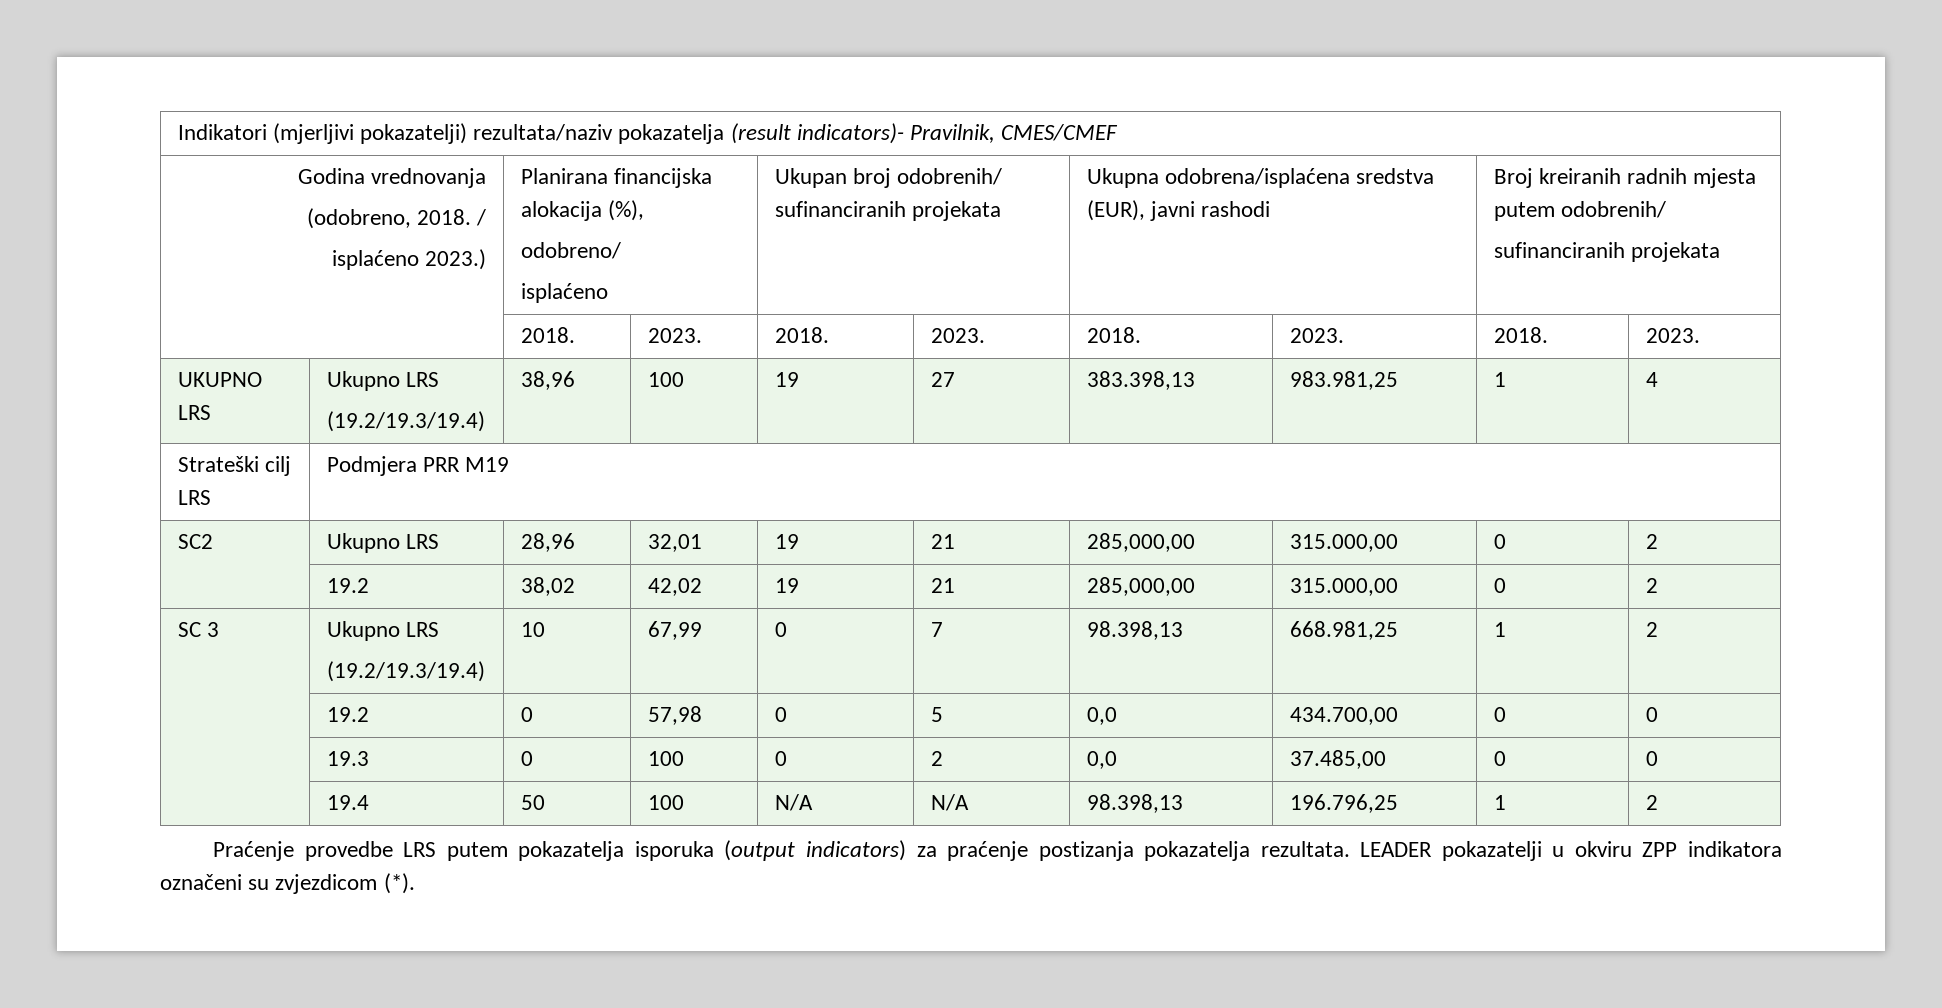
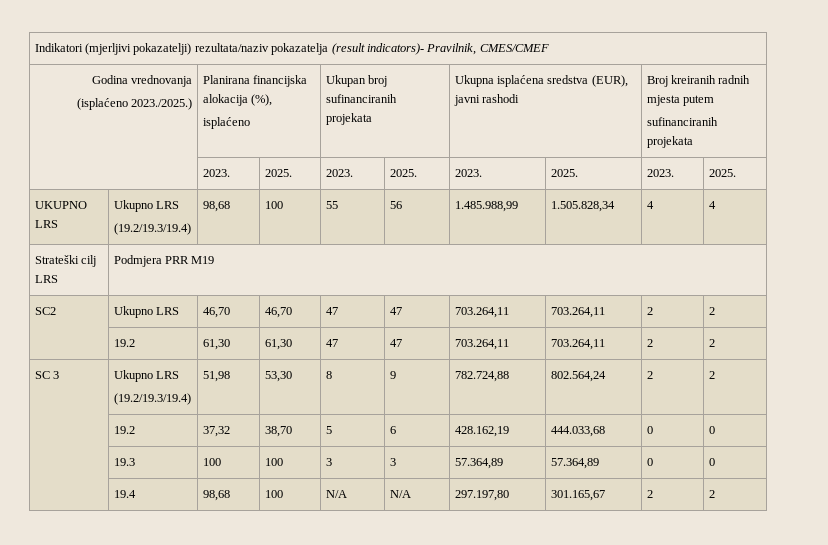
[306,208,487,229] [332,249,487,270] (odobreno, 2018. / // isplaćeno 2023.) -> [76,98,193,110] (isplaćeno 2023./2025.)
[520,242,621,259] // odobreno/ -> (273, 100) none
[897,168,1003,185] odobrenih/ -> (388, 81) none
[1164,168,1350,188] odobrena/isplaćena -> [497,75,545,87] isplaćena
[1560,201,1666,218] odobrenih/ -> (715, 100) none
[520,327,575,343] [647,328,702,343] [774,327,829,343] [930,328,985,343] [1086,327,1141,343] [1289,328,1344,343] [1493,327,1548,343] [1645,328,1700,343] 2018. | 2023. | 2018. | 2023. | 2018. | 2023. | 2018. | 2023. -> [202,169,230,177] [264,169,292,177] [325,169,353,177] [389,169,417,177] [454,169,482,177] [550,169,578,177] [646,169,674,177] [708,169,736,177] 2023. | 2025. | 2023. | 2025. | 2023. | 2025. | 2023. | 2025.
[520,371,575,390] [647,372,684,387] [774,372,799,387] [930,372,955,387] [1086,371,1195,390] [1289,371,1398,390] [1493,372,1506,387] 38,96 | 100 | 19 | 27 | 383.398,13 | 983.981,25 | 1 -> [202,201,230,212] [264,201,283,209] [325,201,338,209] [389,201,402,209] [454,201,518,212] [550,201,615,212] [646,201,654,209] 98,68 | 100 | 55 | 56 | 1.485.988,99 | 1.505.828,34 | 4
[520,533,575,552] [647,534,702,552] [774,534,799,549] [930,534,955,549] [1086,533,1195,552] [1289,534,1398,552] [1493,534,1506,549] [1645,534,1658,549] [326,578,369,593] [520,577,575,596] [647,578,702,596] [774,578,799,593] [930,578,955,593] [1086,577,1195,596] [1289,578,1398,596] [1493,578,1506,593] 28,96 | 32,01 | 19 | 21 | 285,000,00 | 315.000,00 | 0 | 2 // | 19.2 | 38,02 | 42,02 | 19 | 21 | 285,000,00 | 315.000,00 | 0 -> [202,307,230,318] [264,307,292,318] [325,307,338,315] [389,307,402,315] [454,307,509,318] [550,307,605,318] [646,307,653,315] [708,307,715,315] [113,339,135,347] [202,339,230,350] [264,339,292,350] [325,339,338,347] [389,339,402,347] [454,339,509,350] [550,339,605,350] [646,339,653,347] 46,70 | 46,70 | 47 | 47 | 703.264,11 | 703.264,11 | 2 | 2 // | 19.2 | 61,30 | 61,30 | 47 | 47 | 703.264,11 | 703.264,11 | 2
[520,622,545,637] [647,621,702,640] [774,622,787,637] [930,622,943,637] [1086,621,1183,640] [1289,621,1398,640] [1493,622,1506,637] [1645,622,1658,637] [326,707,369,722] [520,707,533,722] [647,706,702,725] [774,707,787,722] [930,707,943,722] [1086,707,1117,725] [1289,707,1398,725] 10 | 67,99 | 0 | 7 | 98.398,13 | 668.981,25 | 1 | 2 // | 19.2 | 0 | 57,98 | 0 | 5 | 0,0 | 434.700,00 -> [202,371,230,382] [264,371,292,382] [325,371,332,379] [389,371,396,379] [454,371,509,382] [550,371,606,382] [646,371,653,379] [708,371,715,379] [113,426,135,434] [202,426,230,437] [264,426,292,437] [325,426,332,434] [389,426,396,434] [454,426,509,437] [550,426,605,437] 51,98 | 53,30 | 8 | 9 | 782.724,88 | 802.564,24 | 2 | 2 // | 19.2 | 37,32 | 38,70 | 5 | 6 | 428.162,19 | 444.033,68
[520,751,533,766] [647,751,684,766] [774,751,787,766] [930,751,943,766] [1086,751,1117,769] [1289,750,1386,769] 0 | 100 | 0 | 2 | 0,0 | 37.485,00 -> [202,458,221,466] [264,458,283,466] [325,458,332,466] [389,458,396,466] [454,458,503,469] [550,458,599,469] 100 | 100 | 3 | 3 | 57.364,89 | 57.364,89
[520,795,545,810] 50 -> [202,490,230,501] 98,68
[1086,794,1183,813] [1289,794,1398,813] [1493,795,1506,810] [1645,795,1658,810] [213,840,1782,861] [160,873,415,894] 98.398,13 | 196.796,25 | 1 | 2 // Praćenje provedbe LRS putem pokazatelja isporuka (output indicators) za praćenje postizanja pokazatelja rezultata. LEADER pokazatelji u okviru ZPP indikatora označeni su zvjezdicom (*). -> [454,490,509,501] [550,490,605,501] [646,490,653,498] [708,490,715,498] 297.197,80 | 301.165,67 | 2 | 2

